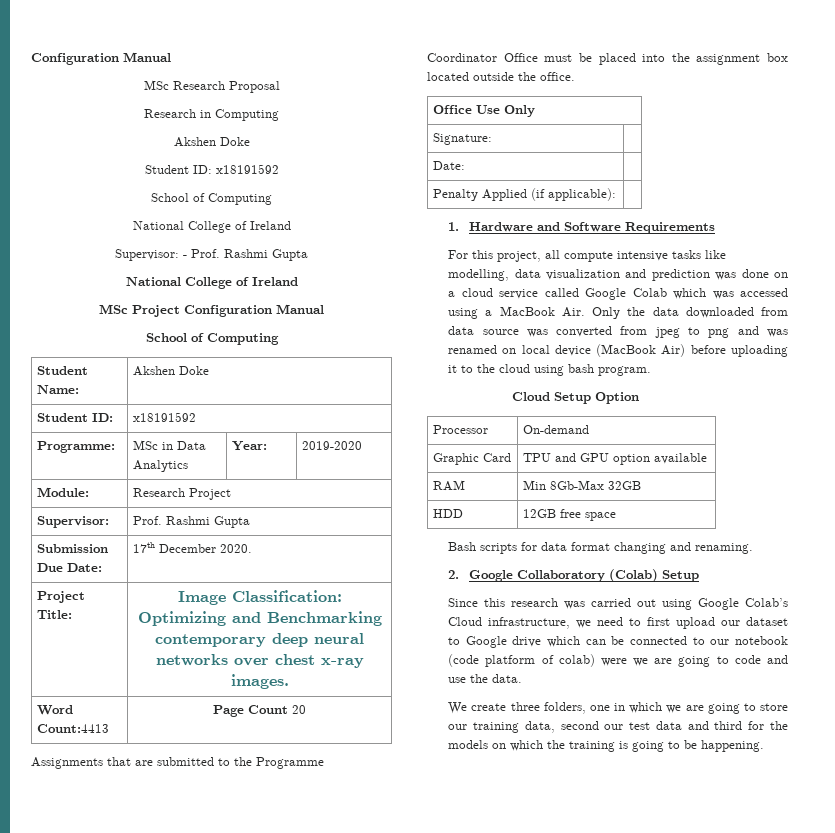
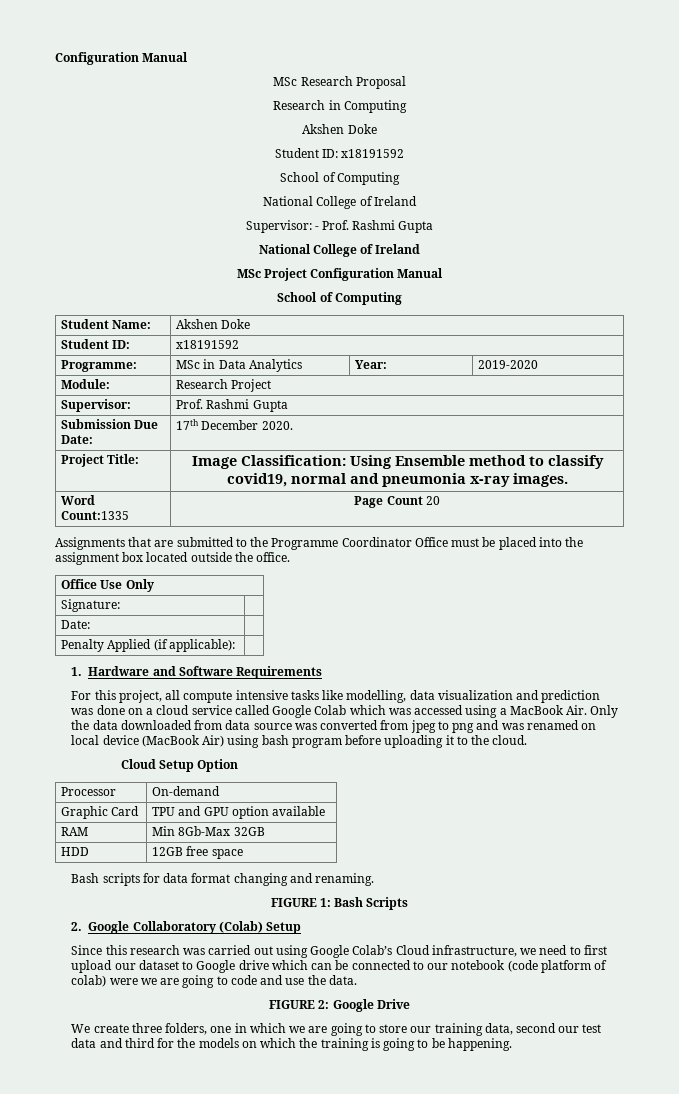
[137,611,382,626] [155,633,364,647] [155,654,315,666] Optimizing and Benchmarking contemporary deep neural networks over chest -> [349,455,604,469] [226,473,466,487] Using Ensemble method to classify covid19, normal and pneumonia
[36,724,109,733] Count:4413 -> [61,511,130,520] Count:1335
(686, 350) none -> [227,735,342,748] using bash program
[499,364,652,376] cloud using bash program. -> [492,735,528,745] cloud.
(754, 548) none -> [270,897,409,910] // FIGURE 1: Bash Scripts
(523, 678) none -> [269,999,410,1012] // FIGURE 2: Google Drive

